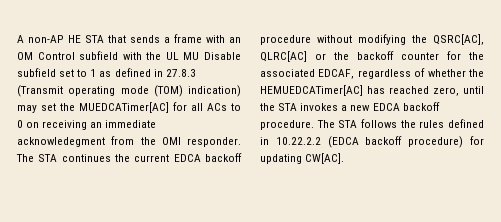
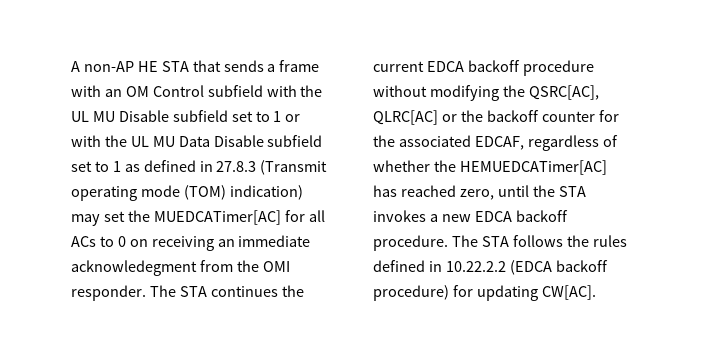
(97, 73) none -> [285,114,301,122] [71,135,323,147] [71,161,121,172] or with the UL MU Data Disable subfield set to 1

